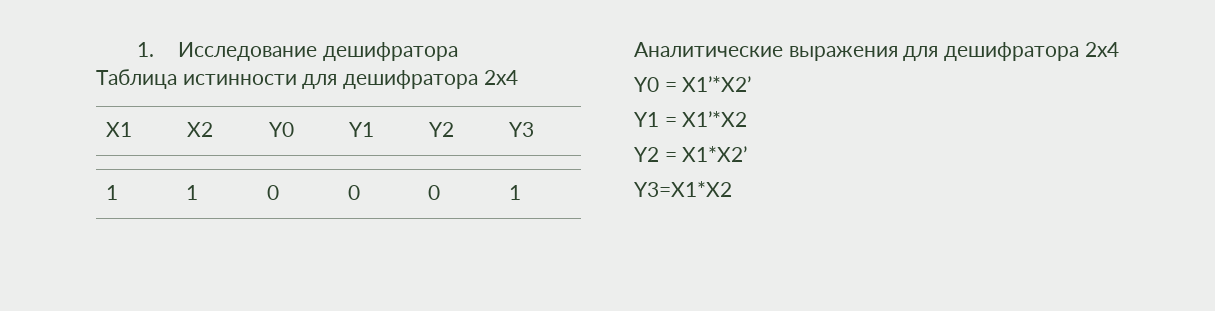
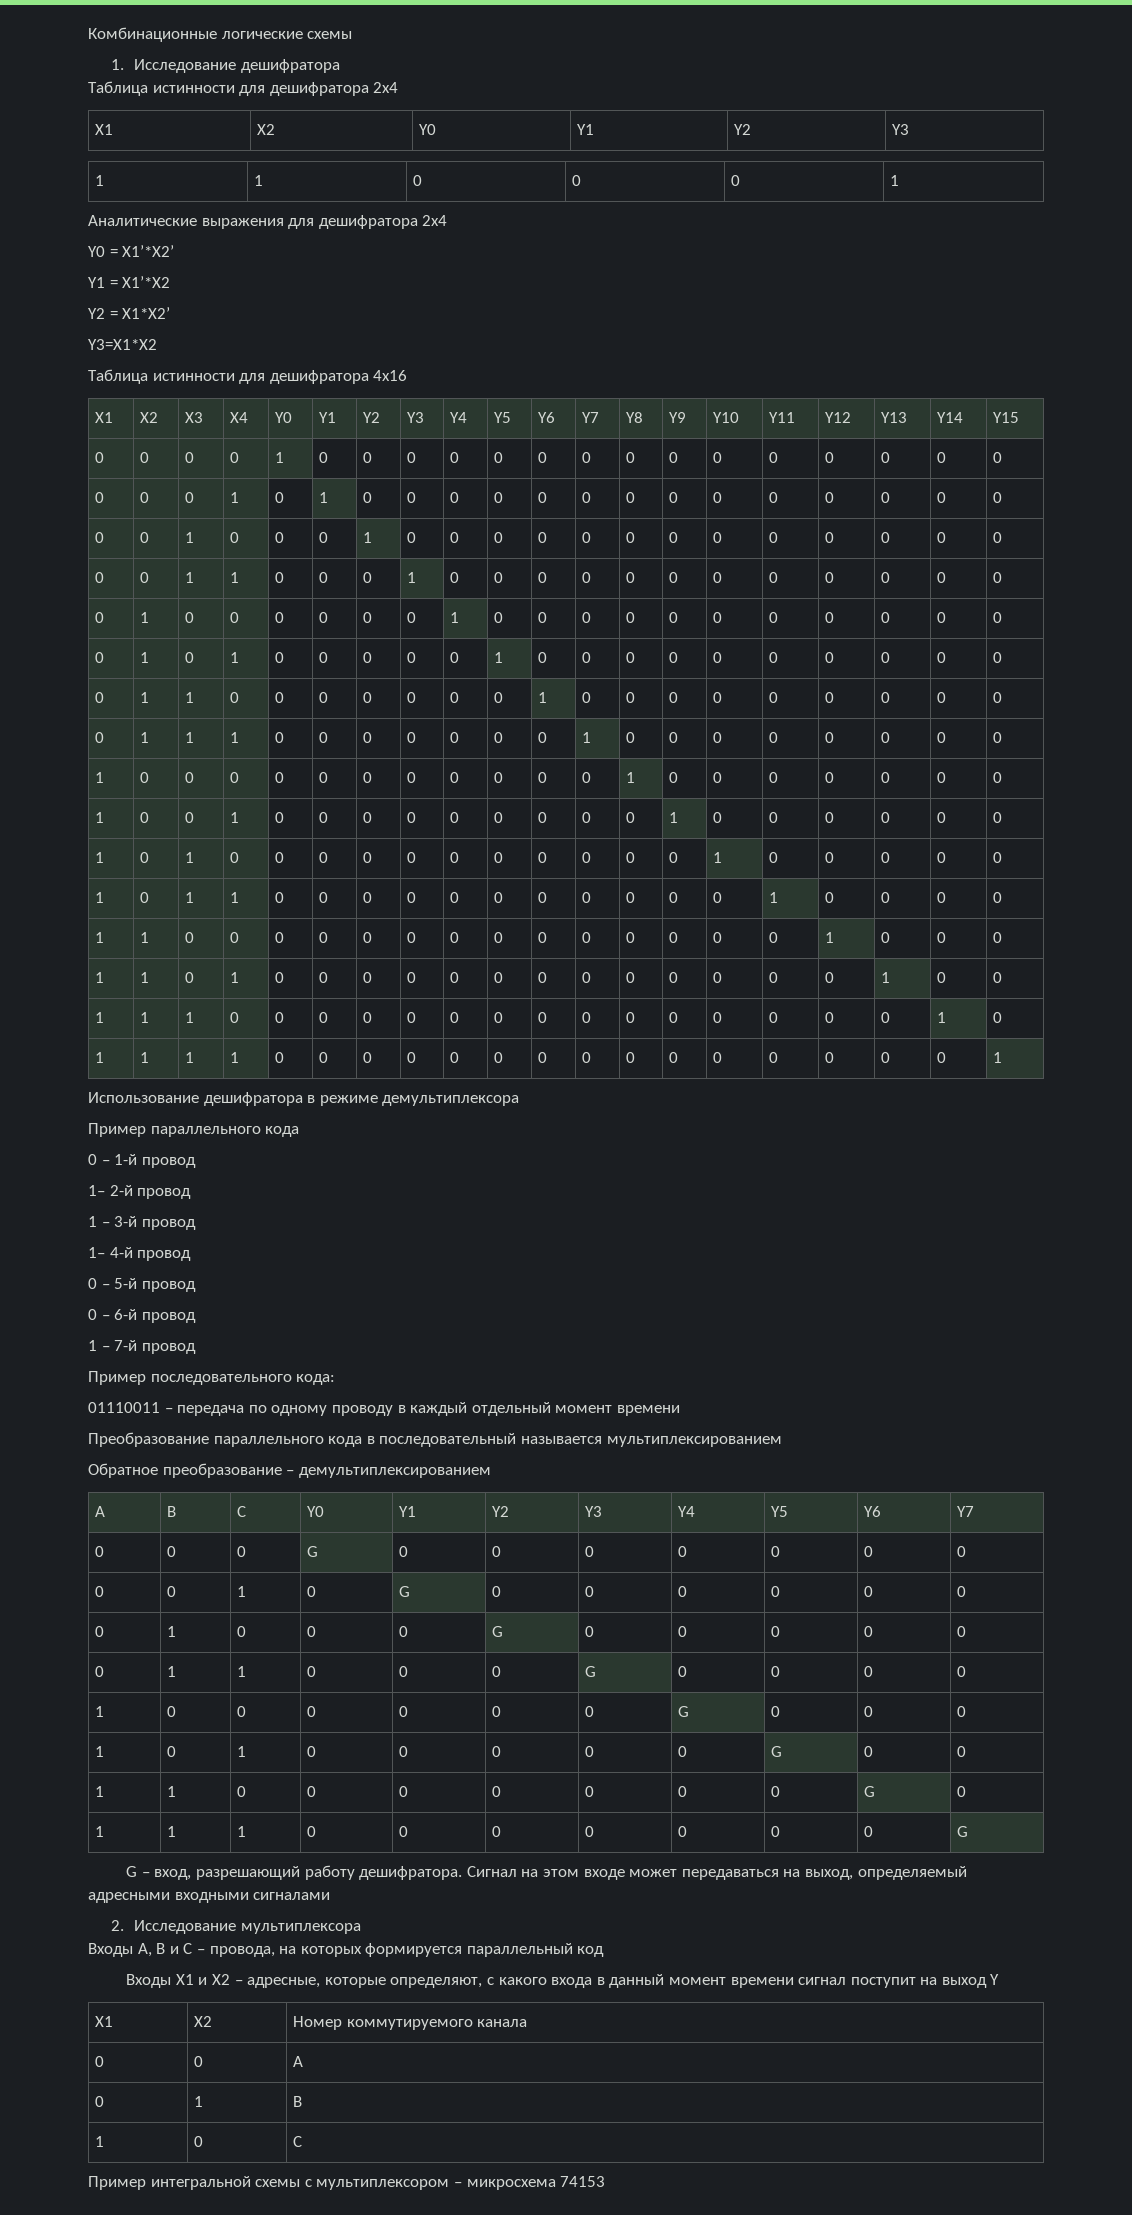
(136, 49) none -> [88,27,353,42] Комбинационные логические схемы //
(732, 189) none -> [88,369,408,384] [95,412,114,423] [140,412,159,423] [185,412,204,423] [230,412,249,423] [275,412,293,423] [319,412,337,423] [363,412,381,423] [407,412,425,423] [450,412,468,423] [494,412,512,423] [538,412,556,423] [582,412,600,423] [626,412,644,423] [669,412,687,423] [713,412,740,423] [769,412,796,423] [825,412,852,423] [881,412,908,423] [937,412,964,423] [993,412,1020,423] [95,452,105,463] [140,452,150,463] [185,452,195,463] [230,452,240,463] [275,452,285,463] [319,452,329,463] [363,452,373,463] [407,452,417,463] [450,452,460,463] [494,452,504,463] [538,452,548,463] [582,452,592,463] [626,452,636,463] [669,452,679,463] [713,452,723,463] [769,452,779,463] [825,452,835,463] [881,452,891,463] [937,452,947,463] [993,452,1003,463] [95,492,105,503] [140,492,150,503] [185,492,195,503] [230,492,240,503] [275,492,285,503] [319,492,329,503] [363,492,373,503] [407,492,417,503] [450,492,460,503] [494,492,504,503] [538,492,548,503] [582,492,592,503] [626,492,636,503] [669,492,679,503] [713,492,723,503] [769,492,779,503] [825,492,835,503] [881,492,891,503] [937,492,947,503] [993,492,1003,503] [95,532,105,543] [140,532,150,543] [185,532,195,543] [230,532,240,543] [275,532,285,543] [319,532,329,543] [363,532,373,543] [407,532,417,543] [450,532,460,543] [494,532,504,543] [538,532,548,543] [582,532,592,543] [626,532,636,543] [669,532,679,543] [713,532,723,543] [769,532,779,543] [825,532,835,543] [881,532,891,543] [937,532,947,543] [993,532,1003,543] [95,572,105,583] [140,572,150,583] [185,572,195,583] [230,572,240,583] [275,572,285,583] [319,572,329,583] [363,572,373,583] [407,572,417,583] [450,572,460,583] [494,572,504,583] [538,572,548,583] [582,572,592,583] [626,572,636,583] [669,572,679,583] [713,572,723,583] [769,572,779,583] [825,572,835,583] [881,572,891,583] [937,572,947,583] [993,572,1003,583] [95,612,105,623] [140,612,150,623] [185,612,195,623] [230,612,240,623] [275,612,285,623] [319,612,329,623] [363,612,373,623] [407,612,417,623] [450,612,460,623] [494,612,504,623] [538,612,548,623] [582,612,592,623] [626,612,636,623] [669,612,679,623] [713,612,723,623] [769,612,779,623] [825,612,835,623] [881,612,891,623] [937,612,947,623] [993,612,1003,623] [95,652,105,663] [140,652,150,663] [185,652,195,663] [230,652,240,663] [275,652,285,663] [319,652,329,663] [363,652,373,663] [407,652,417,663] [450,652,460,663] [494,652,504,663] [538,652,548,663] [582,652,592,663] [626,652,636,663] [669,652,679,663] [713,652,723,663] [769,652,779,663] [825,652,835,663] [881,652,891,663] [937,652,947,663] [993,652,1003,663] [95,692,105,703] [140,692,150,703] [185,692,195,703] [230,692,240,703] [275,692,285,703] [319,692,329,703] [363,692,373,703] [407,692,417,703] [450,692,460,703] [494,692,504,703] [538,692,548,703] [582,692,592,703] [626,692,636,703] [669,692,679,703] [713,692,723,703] [769,692,779,703] [825,692,835,703] [881,692,891,703] [937,692,947,703] [993,692,1003,703] [95,732,105,743] [140,732,150,743] [185,732,195,743] [230,732,240,743] [275,732,285,743] [319,732,329,743] [363,732,373,743] [407,732,417,743] [450,732,460,743] [494,732,504,743] [538,732,548,743] [582,732,592,743] [626,732,636,743] [669,732,679,743] [713,732,723,743] [769,732,779,743] [825,732,835,743] [881,732,891,743] [937,732,947,743] [993,732,1003,743] [95,772,105,783] [140,772,150,783] [185,772,195,783] [230,772,240,783] [275,772,285,783] [319,772,329,783] [363,772,373,783] [407,772,417,783] [450,772,460,783] [494,772,504,783] [538,772,548,783] [582,772,592,783] [626,772,636,783] [669,772,679,783] [713,772,723,783] [769,772,779,783] [825,772,835,783] [881,772,891,783] [937,772,947,783] [993,772,1003,783] [95,812,105,823] [140,812,150,823] [185,812,195,823] [230,812,240,823] [275,812,285,823] [319,812,329,823] [363,812,373,823] [407,812,417,823] [450,812,460,823] [494,812,504,823] [538,812,548,823] [582,812,592,823] [626,812,636,823] [669,812,679,823] [713,812,723,823] [769,812,779,823] [825,812,835,823] [881,812,891,823] [937,812,947,823] [993,812,1003,823] [95,852,105,863] [140,852,150,863] [185,852,195,863] [230,852,240,863] [275,852,285,863] [319,852,329,863] [363,852,373,863] [407,852,417,863] [450,852,460,863] [494,852,504,863] [538,852,548,863] [582,852,592,863] [626,852,636,863] [669,852,679,863] [713,852,723,863] [769,852,779,863] [825,852,835,863] [881,852,891,863] [937,852,947,863] [993,852,1003,863] [95,892,105,903] [140,892,150,903] [185,892,195,903] [230,892,240,903] [275,892,285,903] [319,892,329,903] [363,892,373,903] [407,892,417,903] [450,892,460,903] [494,892,504,903] [538,892,548,903] [582,892,592,903] [626,892,636,903] [669,892,679,903] [713,892,723,903] [769,892,779,903] [825,892,835,903] [881,892,891,903] [937,892,947,903] [993,892,1003,903] [95,932,105,943] [140,932,150,943] [185,932,195,943] [230,932,240,943] [275,932,285,943] [319,932,329,943] [363,932,373,943] [407,932,417,943] [450,932,460,943] [494,932,504,943] [538,932,548,943] [582,932,592,943] [626,932,636,943] [669,932,679,943] [713,932,723,943] [769,932,779,943] [825,932,835,943] [881,932,891,943] [937,932,947,943] [993,932,1003,943] [95,972,105,983] [140,972,150,983] [185,972,195,983] [230,972,240,983] [275,972,285,983] [319,972,329,983] [363,972,373,983] [407,972,417,983] [450,972,460,983] [494,972,504,983] [538,972,548,983] [582,972,592,983] [626,972,636,983] [669,972,679,983] [713,972,723,983] [769,972,779,983] [825,972,835,983] [881,972,891,983] [937,972,947,983] [993,972,1003,983] [95,1012,105,1023] [140,1012,150,1023] [185,1012,195,1023] [230,1012,240,1023] [275,1012,285,1023] [319,1012,329,1023] [363,1012,373,1023] [407,1012,417,1023] [450,1012,460,1023] [494,1012,504,1023] [538,1012,548,1023] [582,1012,592,1023] [626,1012,636,1023] [669,1012,679,1023] [713,1012,723,1023] [769,1012,779,1023] [825,1012,835,1023] [881,1012,891,1023] [937,1012,947,1023] [993,1012,1003,1023] [95,1052,105,1063] [140,1052,150,1063] [185,1052,195,1063] [230,1052,240,1063] [275,1052,285,1063] [319,1052,329,1063] [363,1052,373,1063] [407,1052,417,1063] [450,1052,460,1063] [494,1052,504,1063] [538,1052,548,1063] [582,1052,592,1063] [626,1052,636,1063] [669,1052,679,1063] [713,1052,723,1063] [769,1052,779,1063] [825,1052,835,1063] [881,1052,891,1063] [937,1052,947,1063] [993,1052,1003,1063] [88,1092,520,1106] [88,1123,300,1137] [88,1154,196,1168] [88,1185,192,1199] [88,1216,196,1230] [88,1247,192,1261] [88,1278,196,1292] [88,1309,196,1323] [88,1340,196,1354] [88,1371,336,1385] [88,1402,680,1416] [88,1432,782,1447] [88,1463,491,1478] [95,1506,106,1517] [167,1506,177,1517] [237,1506,247,1517] [307,1506,325,1517] [399,1506,417,1517] [492,1506,510,1517] [585,1506,603,1517] [678,1506,696,1517] [771,1506,789,1517] [864,1506,882,1517] [957,1506,975,1517] [95,1546,105,1557] [167,1546,177,1557] [237,1546,247,1557] [307,1546,319,1557] [399,1546,409,1557] [492,1546,502,1557] [585,1546,595,1557] [678,1546,688,1557] [771,1546,781,1557] [864,1546,874,1557] [957,1546,967,1557] [95,1586,105,1597] [167,1586,177,1597] [237,1586,247,1597] [307,1586,317,1597] [399,1586,411,1597] [492,1586,502,1597] [585,1586,595,1597] [678,1586,688,1597] [771,1586,781,1597] [864,1586,874,1597] [957,1586,967,1597] [95,1626,105,1637] [167,1626,177,1637] [237,1626,247,1637] [307,1626,317,1637] [399,1626,409,1637] [492,1626,504,1637] [585,1626,595,1637] [678,1626,688,1637] [771,1626,781,1637] [864,1626,874,1637] [957,1626,967,1637] [95,1666,105,1677] [167,1666,177,1677] [237,1666,247,1677] [307,1666,317,1677] [399,1666,409,1677] [492,1666,502,1677] [585,1666,597,1677] [678,1666,688,1677] [771,1666,781,1677] [864,1666,874,1677] [957,1666,967,1677] [95,1706,105,1717] [167,1706,177,1717] [237,1706,247,1717] [307,1706,317,1717] [399,1706,409,1717] [492,1706,502,1717] [585,1706,595,1717] [678,1706,690,1717] [771,1706,781,1717] [864,1706,874,1717] [957,1706,967,1717] [95,1746,105,1757] [167,1746,177,1757] [237,1746,247,1757] [307,1746,317,1757] [399,1746,409,1757] [492,1746,502,1757] [585,1746,595,1757] [678,1746,688,1757] [771,1746,783,1757] [864,1746,874,1757] [957,1746,967,1757] [95,1786,105,1797] [167,1786,177,1797] [237,1786,247,1797] [307,1786,317,1797] [399,1786,409,1797] [492,1786,502,1797] [585,1786,595,1797] [678,1786,688,1797] [771,1786,781,1797] [864,1786,876,1797] [957,1786,967,1797] [95,1826,105,1837] [167,1826,177,1837] [237,1826,247,1837] [307,1826,317,1837] [399,1826,409,1837] [492,1826,502,1837] [585,1826,595,1837] [678,1826,688,1837] [771,1826,781,1837] [864,1826,874,1837] [957,1826,969,1837] [126,1865,967,1880] [88,1892,331,1903] [111,1920,361,1934] [88,1943,605,1957] [126,1974,1000,1988] [95,2016,114,2027] [194,2016,213,2027] [293,2016,528,2030] [95,2056,105,2067] [194,2056,204,2067] [293,2056,304,2067] [95,2096,105,2107] [194,2096,204,2107] [293,2096,303,2107] [95,2136,105,2147] [194,2136,204,2147] [293,2136,303,2147] [88,2176,606,2190] // Таблица истинности для дешифратора 4х16 // X1 | X2 | X3 | X4 | Y0 | Y1 | Y2 | Y3 | Y4 | Y5 | Y6 | Y7 | Y8 | Y9 | Y10 | Y11 | Y12 | Y13 | Y14 | Y15 // 0 | 0 | 0 | 0 | 1 | 0 | 0 | 0 | 0 | 0 | 0 | 0 | 0 | 0 | 0 | 0 | 0 | 0 | 0 | 0 // 0 | 0 | 0 | 1 | 0 | 1 | 0 | 0 | 0 | 0 | 0 | 0 | 0 | 0 | 0 | 0 | 0 | 0 | 0 | 0 // 0 | 0 | 1 | 0 | 0 | 0 | 1 | 0 | 0 | 0 | 0 | 0 | 0 | 0 | 0 | 0 | 0 | 0 | 0 | 0 // 0 | 0 | 1 | 1 | 0 | 0 | 0 | 1 | 0 | 0 | 0 | 0 | 0 | 0 | 0 | 0 | 0 | 0 | 0 | 0 // 0 | 1 | 0 | 0 | 0 | 0 | 0 | 0 | 1 | 0 | 0 | 0 | 0 | 0 | 0 | 0 | 0 | 0 | 0 | 0 // 0 | 1 | 0 | 1 | 0 | 0 | 0 | 0 | 0 | 1 | 0 | 0 | 0 | 0 | 0 | 0 | 0 | 0 | 0 | 0 // 0 | 1 | 1 | 0 | 0 | 0 | 0 | 0 | 0 | 0 | 1 | 0 | 0 | 0 | 0 | 0 | 0 | 0 | 0 | 0 // 0 | 1 | 1 | 1 | 0 | 0 | 0 | 0 | 0 | 0 | 0 | 1 | 0 | 0 | 0 | 0 | 0 | 0 | 0 | 0 // 1 | 0 | 0 | 0 | 0 | 0 | 0 | 0 | 0 | 0 | 0 | 0 | 1 | 0 | 0 | 0 | 0 | 0 | 0 | 0 // 1 | 0 | 0 | 1 | 0 | 0 | 0 | 0 | 0 | 0 | 0 | 0 | 0 | 1 | 0 | 0 | 0 | 0 | 0 | 0 // 1 | 0 | 1 | 0 | 0 | 0 | 0 | 0 | 0 | 0 | 0 | 0 | 0 | 0 | 1 | 0 | 0 | 0 | 0 | 0 // 1 | 0 | 1 | 1 | 0 | 0 | 0 | 0 | 0 | 0 | 0 | 0 | 0 | 0 | 0 | 1 | 0 | 0 | 0 | 0 // 1 | 1 | 0 | 0 | 0 | 0 | 0 | 0 | 0 | 0 | 0 | 0 | 0 | 0 | 0 | 0 | 1 | 0 | 0 | 0 // 1 | 1 | 0 | 1 | 0 | 0 | 0 | 0 | 0 | 0 | 0 | 0 | 0 | 0 | 0 | 0 | 0 | 1 | 0 | 0 // 1 | 1 | 1 | 0 | 0 | 0 | 0 | 0 | 0 | 0 | 0 | 0 | 0 | 0 | 0 | 0 | 0 | 0 | 1 | 0 // 1 | 1 | 1 | 1 | 0 | 0 | 0 | 0 | 0 | 0 | 0 | 0 | 0 | 0 | 0 | 0 | 0 | 0 | 0 | 1 // Использование дешифратора в режиме демультиплексора // Пример параллельного кода // 0 – 1-й провод // 1– 2-й провод // 1 – 3-й провод // 1– 4-й провод // 0 – 5-й провод // 0 – 6-й провод // 1 – 7-й провод // Пример последовательного кода: // 01110011 – передача по одному проводу в каждый отдельный момент времени // Преобразование параллельного кода в последовательный называется мультиплексированием // Обратное преобразование – демультиплексированием // A | B | С | Y0 | Y1 | Y2 | Y3 | Y4 | Y5 | Y6 | Y7 // 0 | 0 | 0 | G | 0 | 0 | 0 | 0 | 0 | 0 | 0 // 0 | 0 | 1 | 0 | G | 0 | 0 | 0 | 0 | 0 | 0 // 0 | 1 | 0 | 0 | 0 | G | 0 | 0 | 0 | 0 | 0 // 0 | 1 | 1 | 0 | 0 | 0 | G | 0 | 0 | 0 | 0 // 1 | 0 | 0 | 0 | 0 | 0 | 0 | G | 0 | 0 | 0 // 1 | 0 | 1 | 0 | 0 | 0 | 0 | 0 | G | 0 | 0 // 1 | 1 | 0 | 0 | 0 | 0 | 0 | 0 | 0 | G | 0 // 1 | 1 | 1 | 0 | 0 | 0 | 0 | 0 | 0 | 0 | G // G – вход, разрешающий работу дешифратора. Сигнал на этом входе может передаваться на выход, определяемый адресными входными сигналами // 2. Исследование мультиплексора // Входы А, В и С – провода, на которых формируется параллельный код // Входы Х1 и Х2 – адресные, которые определяют, с какого входа в данный момент времени сигнал поступит на выход Y // X1 | X2 | Номер коммутируемого канала // 0 | 0 | А // 0 | 1 | В // 1 | 0 | С // Пример интегральной схемы с мультиплексором – микросхема 74153

